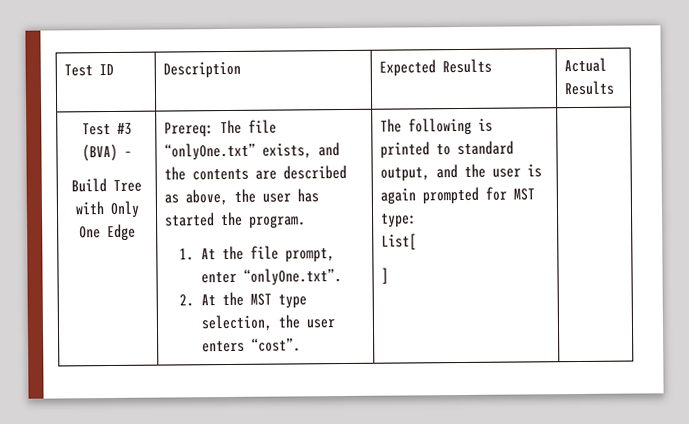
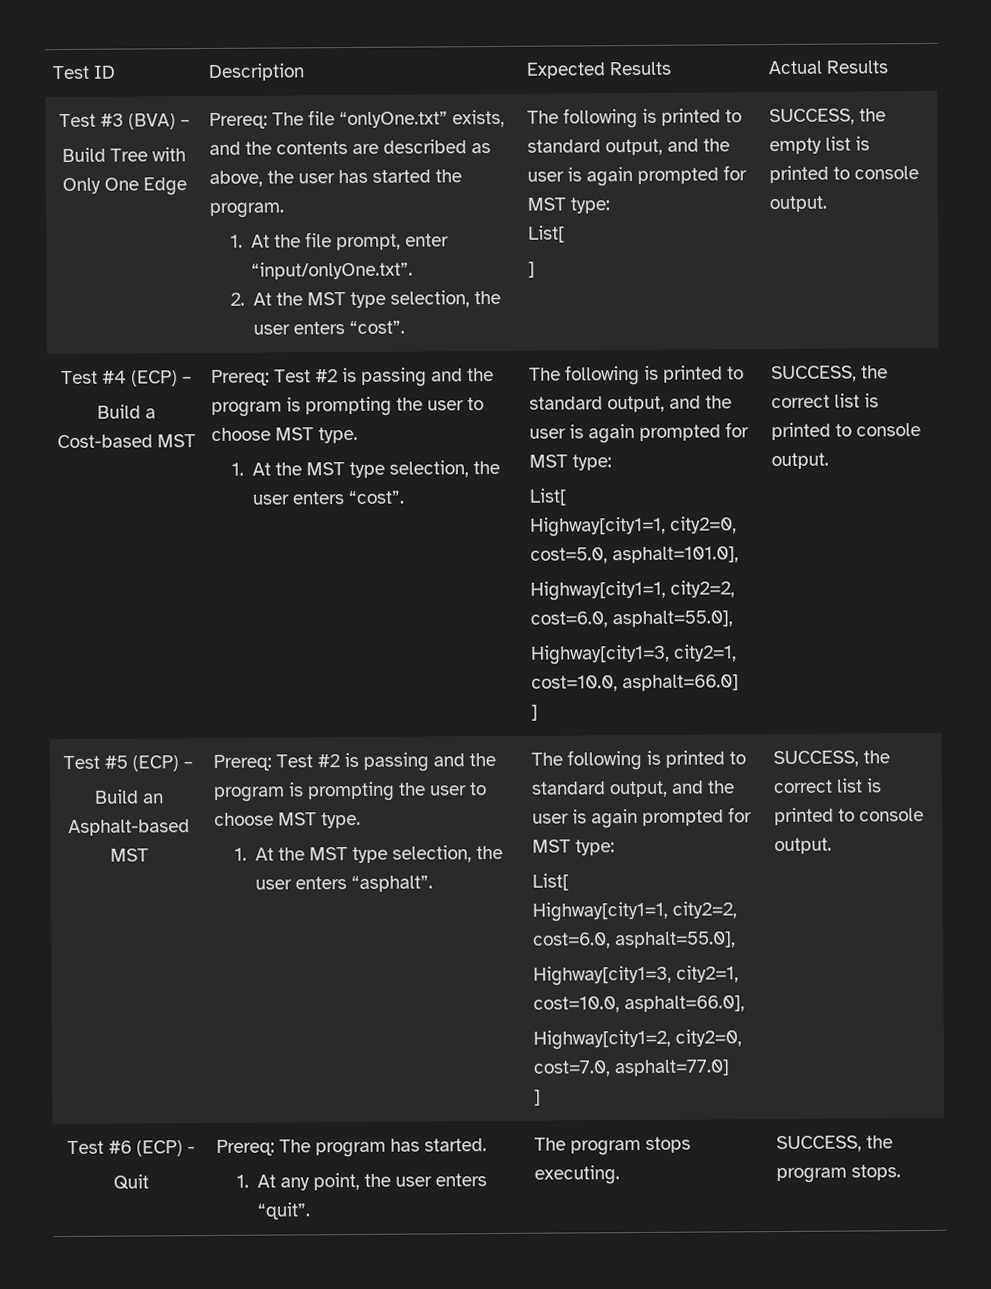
[242,268,342,286] “onlyOne.txt”. -> [251,261,414,280] “input/onlyOne.txt”.
(390, 276) none -> [769,108,887,126] [769,136,871,155] [769,165,920,184] [769,195,828,213] [60,370,192,387] [96,404,156,419] [56,434,196,449] [211,367,495,387] [211,396,485,417] [211,426,359,444] [231,460,501,479] [252,490,406,505] [529,364,745,386] [529,395,733,413] [529,422,750,444] [529,454,613,471] [529,488,568,506] [530,516,738,537] [530,546,740,564] [530,580,736,601] [530,610,734,628] [531,644,738,665] [531,674,740,692] [531,704,539,721] [771,365,889,383] [771,393,880,409] [771,422,922,441] [771,452,830,470] [62,755,193,772] [94,789,164,804] [67,819,190,836] [109,848,149,862] [213,752,497,772] [213,781,488,802] [214,811,362,829] [234,845,504,864] [255,875,434,893] [531,749,747,771] [531,780,736,798] [532,807,753,829] [532,839,616,856] [532,873,570,891] [532,901,738,922] [533,931,737,949] [533,965,740,986] [533,995,746,1013] [533,1029,743,1050] [533,1059,731,1077] [534,1089,542,1106] [773,750,891,768] [773,778,883,794] [774,807,925,826] [774,837,833,855] [66,1140,195,1157] [113,1174,149,1190] [216,1138,488,1158] [236,1172,488,1191] [257,1202,312,1220] [534,1136,692,1156] [534,1165,621,1185] [776,1135,894,1153] [776,1164,902,1184] SUCCESS, the empty list is printed to console output. // Test #4 (ECP) – // Build a Cost-based MST | Prereq: Test #2 is passing and the program is prompting the user to choose MST type. // 1. At the MST type selection, the user enters “cost”. | The following is printed to standard output, and the user is again prompted for MST type: // List[ // Highway[city1=1, city2=0, cost=5.0, asphalt=101.0], // Highway[city1=1, city2=2, cost=6.0, asphalt=55.0], // Highway[city1=3, city2=1, cost=10.0, asphalt=66.0] // ] | SUCCESS, the correct list is printed to console output. // Test #5 (ECP) – // Build an Asphalt-based MST | Prereq: Test #2 is passing and the program is prompting the user to choose MST type. // 1. At the MST type selection, the user enters “asphalt”. | The following is printed to standard output, and the user is again prompted for MST type: // List[ // Highway[city1=1, city2=2, cost=6.0, asphalt=55.0], // Highway[city1=3, city2=1, cost=10.0, asphalt=66.0], // Highway[city1=2, city2=0, cost=7.0, asphalt=77.0] // ] | SUCCESS, the correct list is printed to console output. // Test #6 (ECP) - // Quit | Prereq: The program has started. // 1. At any point, the user enters “quit”. | The program stops executing. | SUCCESS, the program stops.

